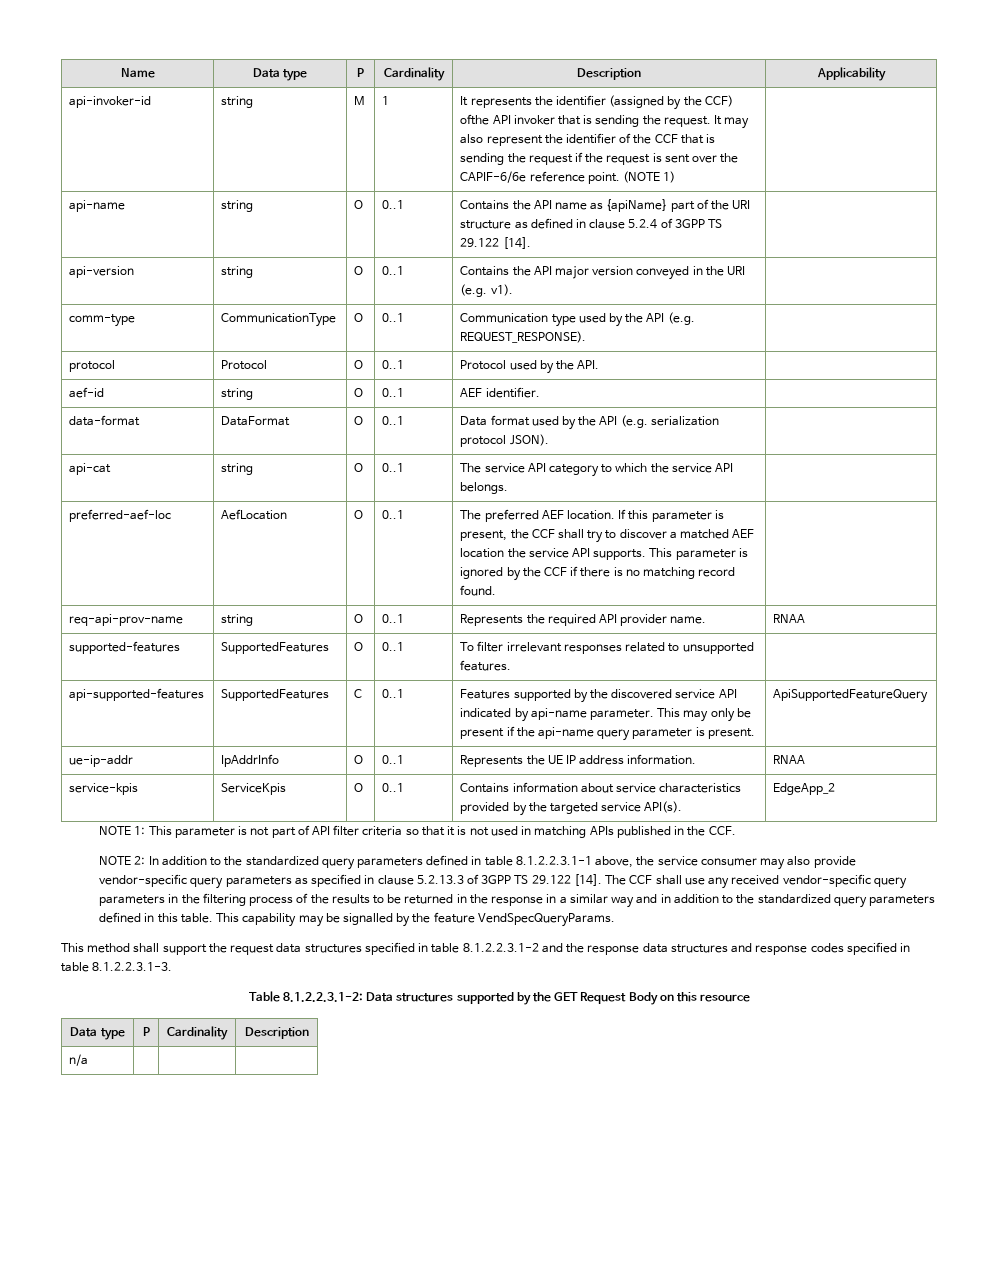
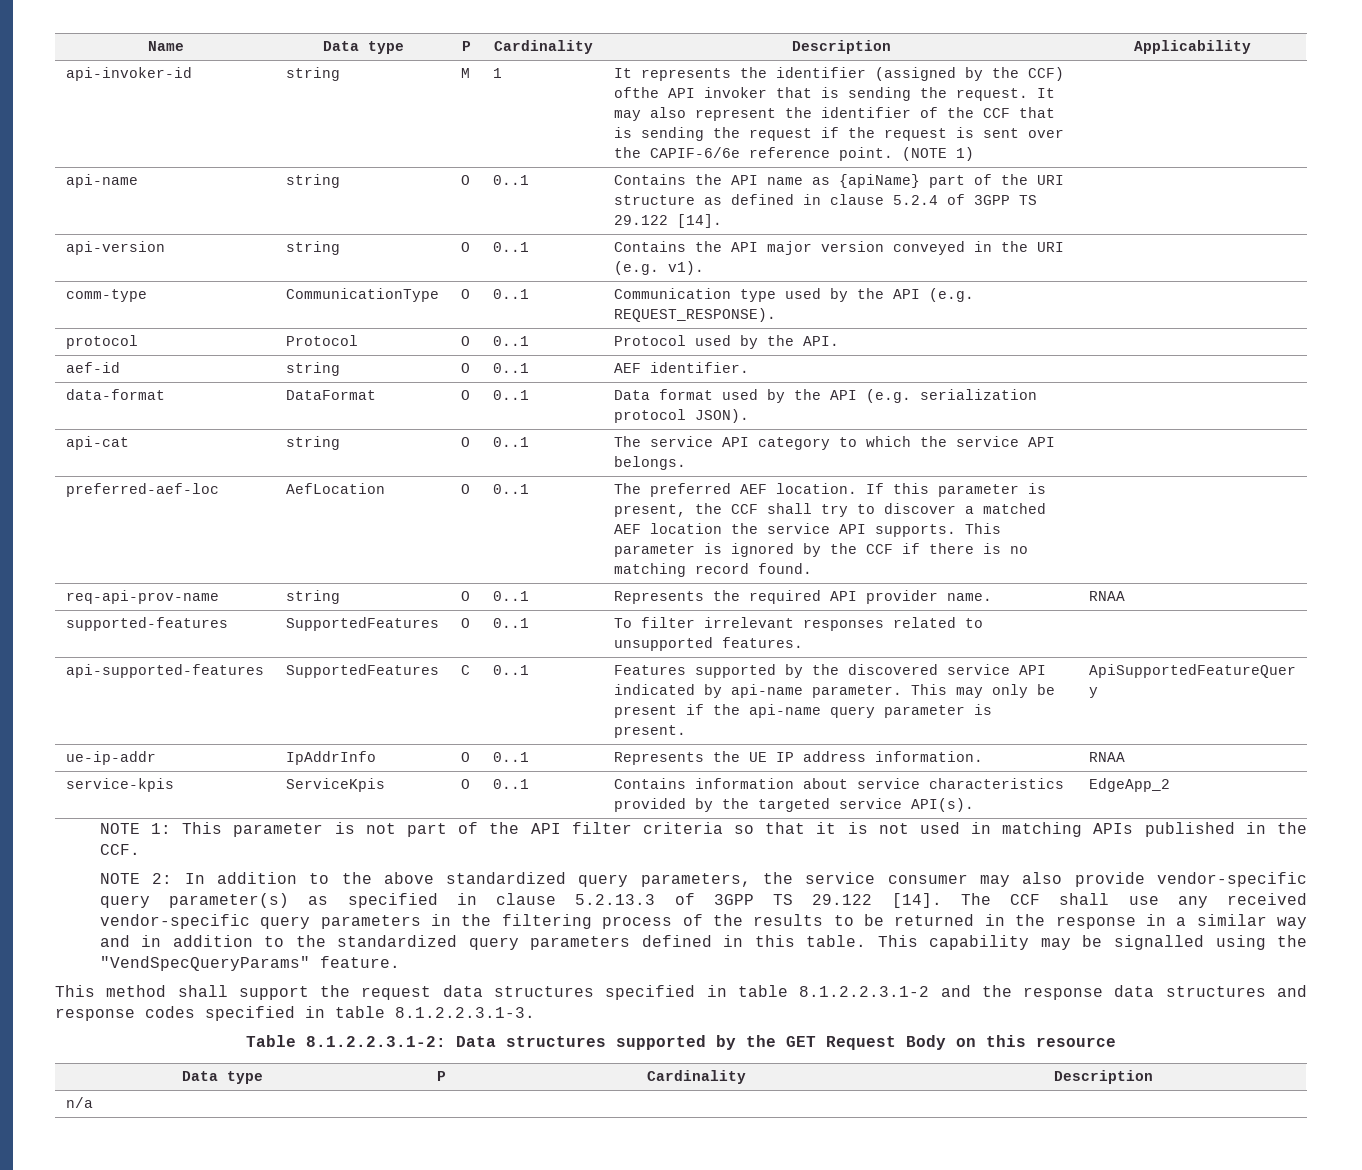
(310, 830) none -> [489,822,520,834] the
[245,855,634,870] standardized query parameters defined in table 8.1.2.2.3.1-1 above, -> [383,872,751,887] above standardized query parameters,
[225,876,292,887] parameters -> [169,893,290,908] parameter(s)
[396,912,615,927] by the feature VendSpecQueryParams. -> [1215,935,1308,950] [99,956,400,971] using the "VendSpecQueryParams" feature.

